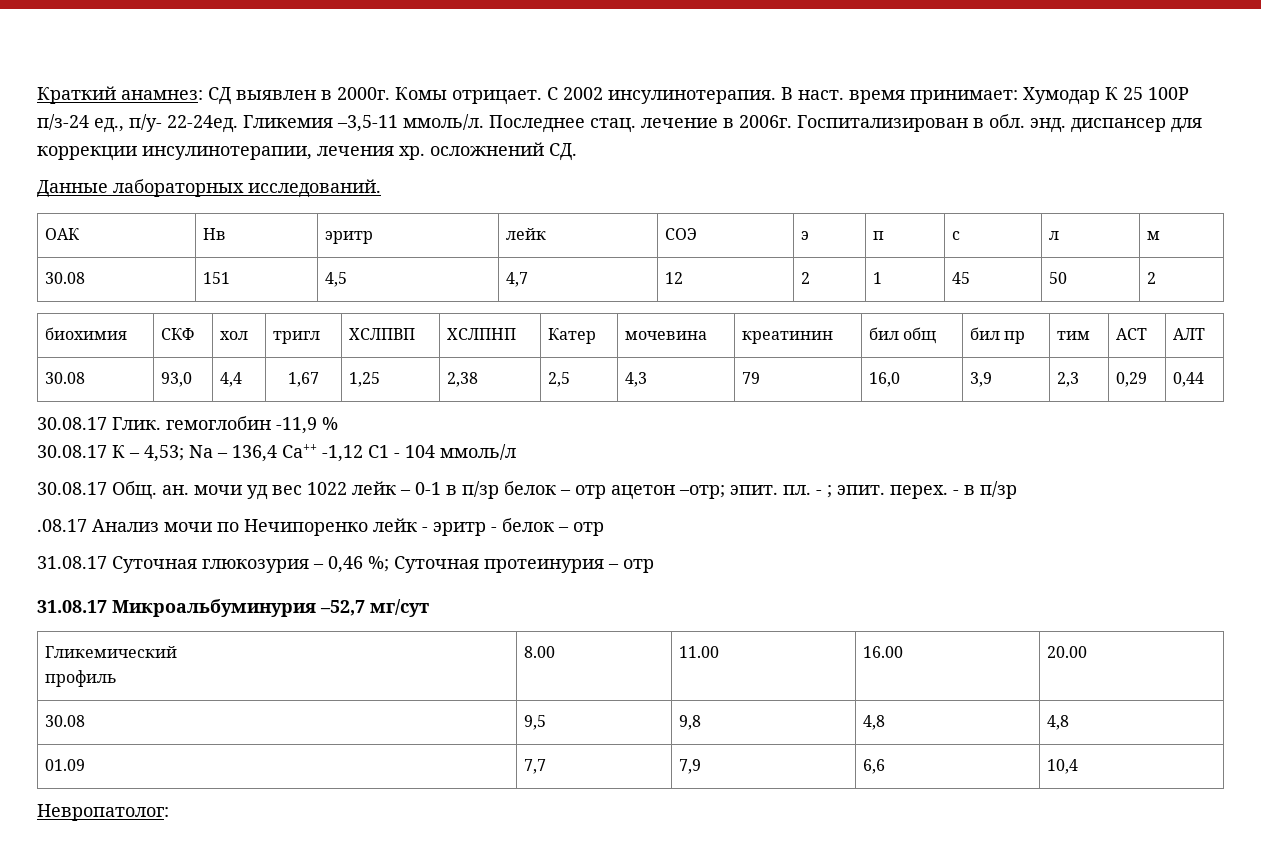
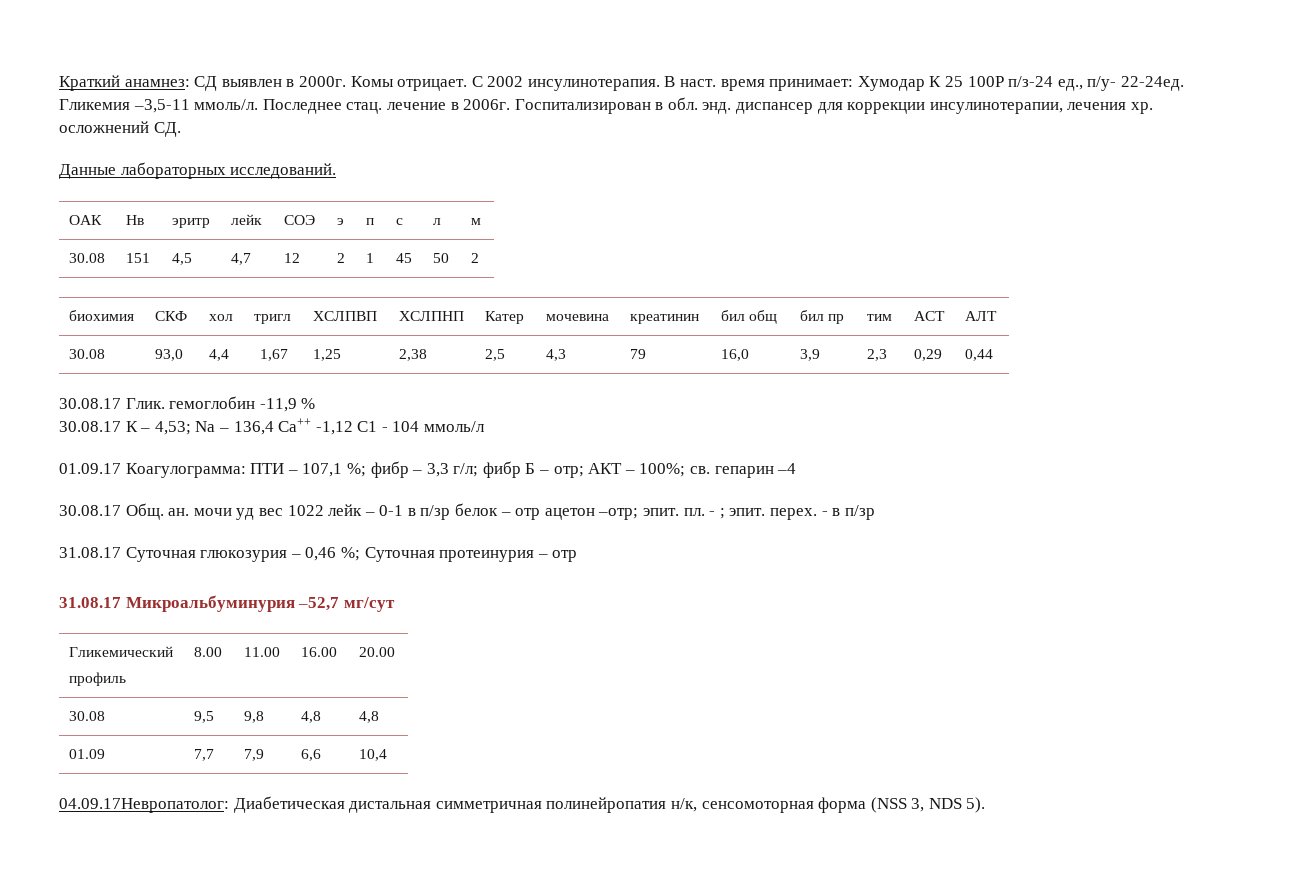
(516, 452) none -> [59,461,797,478] // 01.09.17 Коагулограмма: ПТИ – 107,1 %; фибр – 3,3 г/л; фибр Б – отр; АКТ – 100%; св. гепарин –4
[37,518,604,536] // .08.17 Анализ мочи по Нечипоренко лейк - эритр - белок – отр -> (875, 512) none
[37,804,169,821] Невропатолог: -> [59,796,986,813] 04.09.17Невропатолог: Диабетическая дистальная симметричная полинейропатия н/к, сенсомоторная форма (NSS 3, NDS 5).

